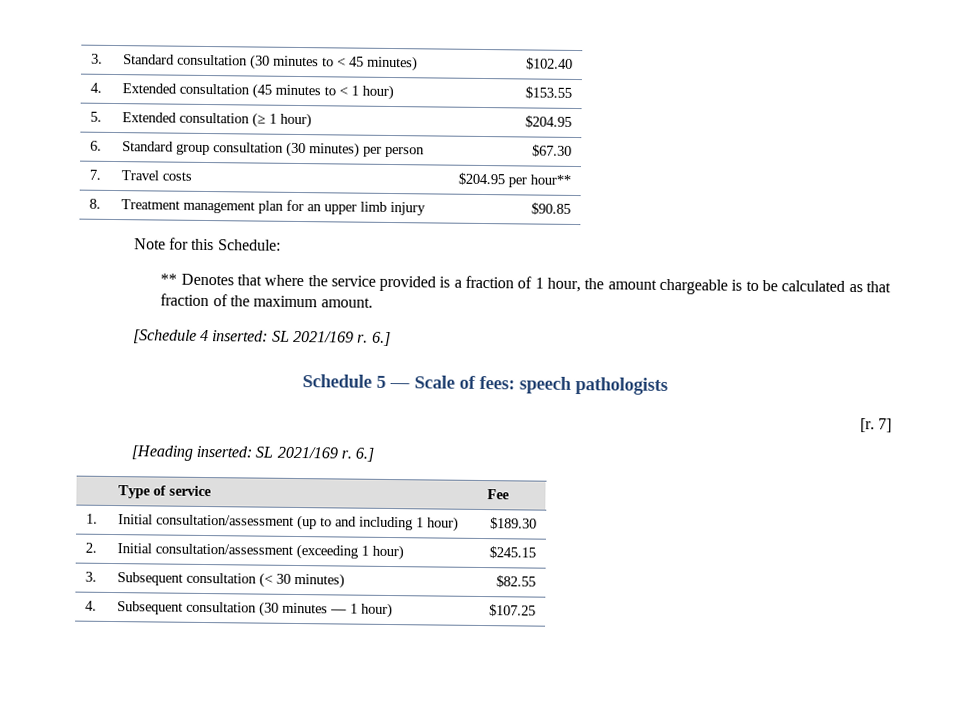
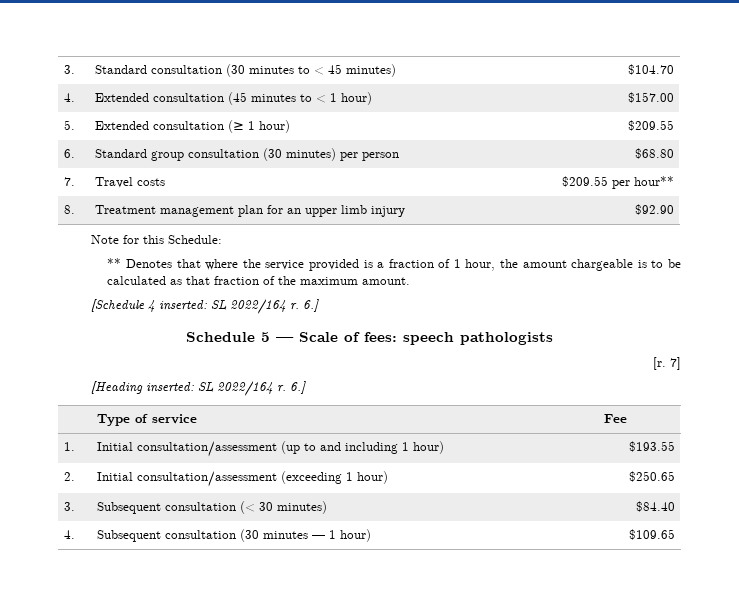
[525,57,573,70] $102.40 -> [628,64,675,75] $104.70
[524,86,572,99] $153.55 -> [628,92,675,103] $157.00
[524,115,572,128] $204.95 -> [628,120,675,131] $209.55
[531,144,572,157] $67.30 -> [635,148,675,159] $68.80
[457,172,505,186] $204.95 -> [562,176,609,187] $209.55
[530,202,571,215] $90.85 -> [635,204,675,215] $92.90
[293,330,355,343] 2021/169 -> [229,299,286,314] 2022/164
[276,446,338,459] 2021/169 -> [216,381,273,396] 2022/164
[489,517,537,530] $189.30 -> [629,441,676,452] $193.55
[488,546,536,559] $245.15 -> [629,471,676,482] $250.65
[495,575,536,588] $82.55 -> [636,501,676,512] $84.40
[488,604,536,617] $107.25 -> [629,529,676,540] $109.65

